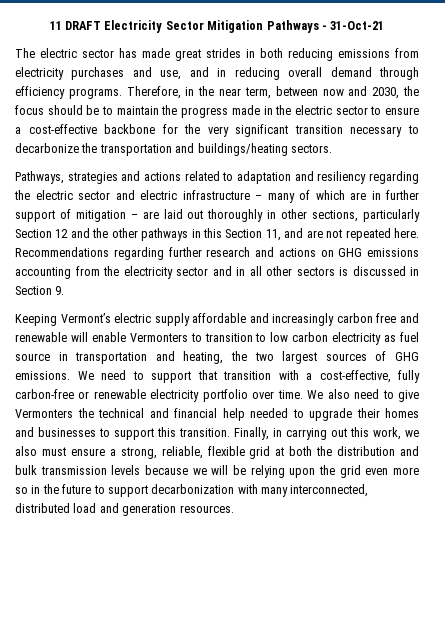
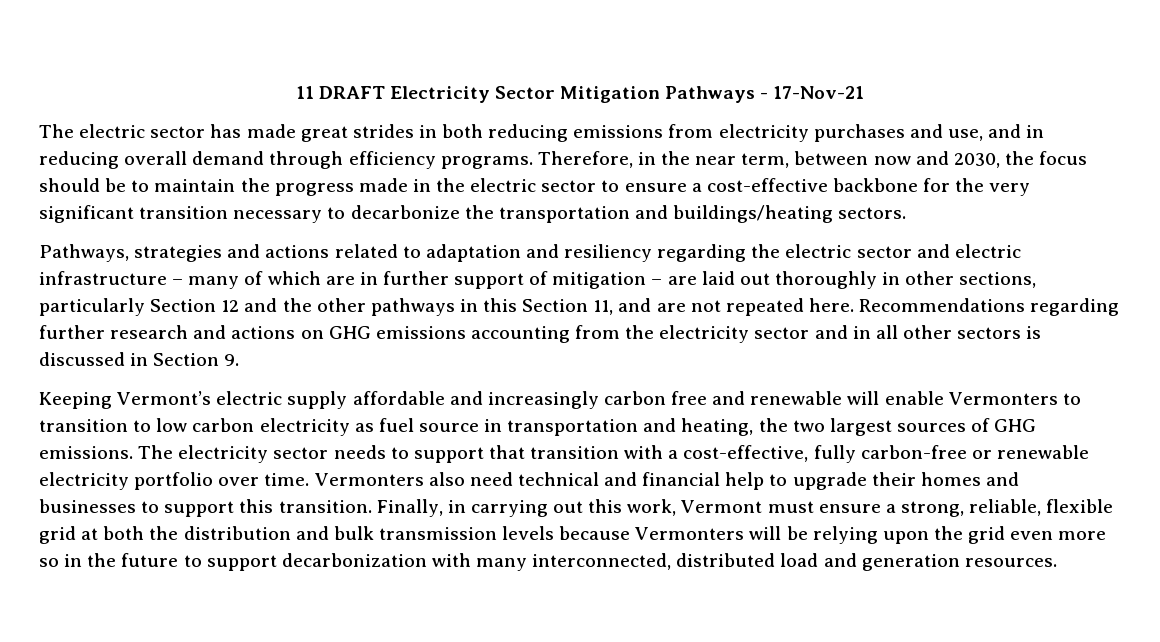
[330,21,385,30] 31-Oct-21 -> [773,86,865,99] 17-Nov-21
[77,370,126,380] We need -> [138,445,386,463] The electricity sector needs
[307,390,324,399] We -> [314,473,424,486] Vermonters
[382,390,419,402] [15,408,94,418] to give Vermonters the -> (513, 479) none
[250,408,288,418] needed -> (765, 481) none
[405,430,419,437] [15,446,37,456] we also -> [681,500,763,513] Vermont
[192,468,207,475] we -> [635,527,745,540] Vermonters

